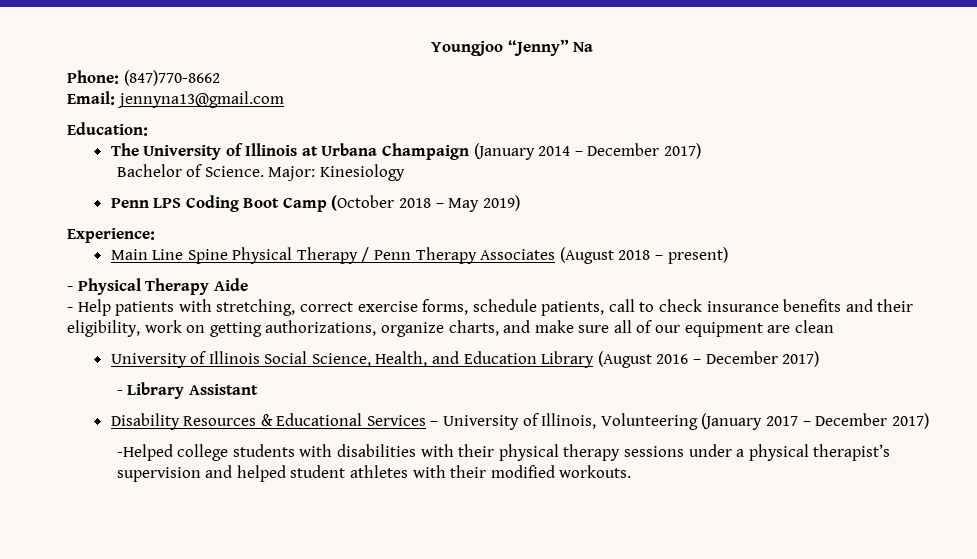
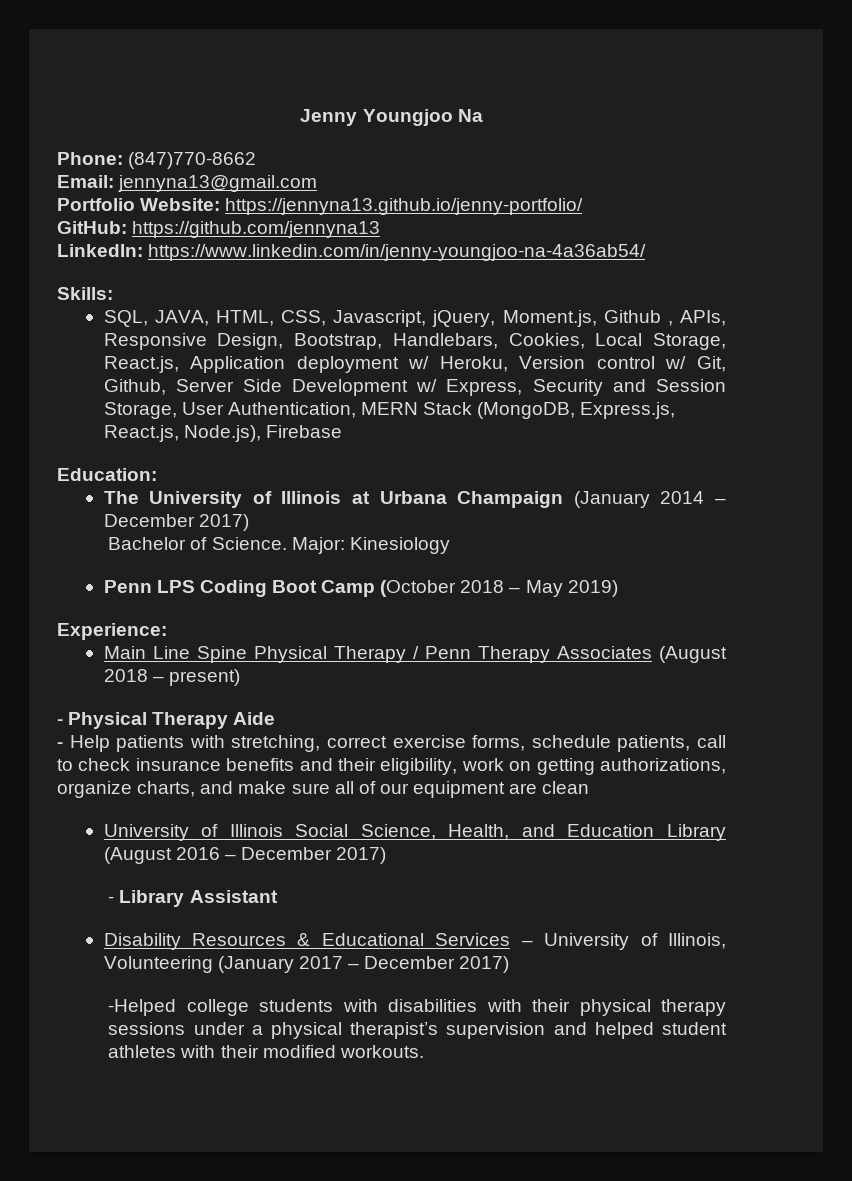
[430,39,569,56] Youngjoo “Jenny” -> [300,109,453,126] Jenny Youngjoo
(284, 99) none -> [57,198,584,215] [57,221,381,238] [57,244,647,261] [57,287,113,300] [103,310,726,327] [103,333,727,350] [103,356,727,373] [103,379,727,396] [103,402,676,419] [103,425,342,442] // Portfolio Website: https://jennyna13.github.io/jenny-portfolio/ // GitHub: https://github.com/jennyna13 // LinkedIn: https://www.linkedin.com/in/jenny-youngjoo-na-4a36ab54/ // Skills: // SQL, JAVA, HTML, CSS, Javascript, jQuery, Moment.js, Github , APIs, Responsive Design, Bootstrap, Handlebars, Cookies, Local Storage, React.js, Application deployment w/ Heroku, Version control w/ Git, Github, Server Side Development w/ Express, Security and Session Storage, User Authentication, MERN Stack (MongoDB, Express.js, React.js, Node.js), Firebase

